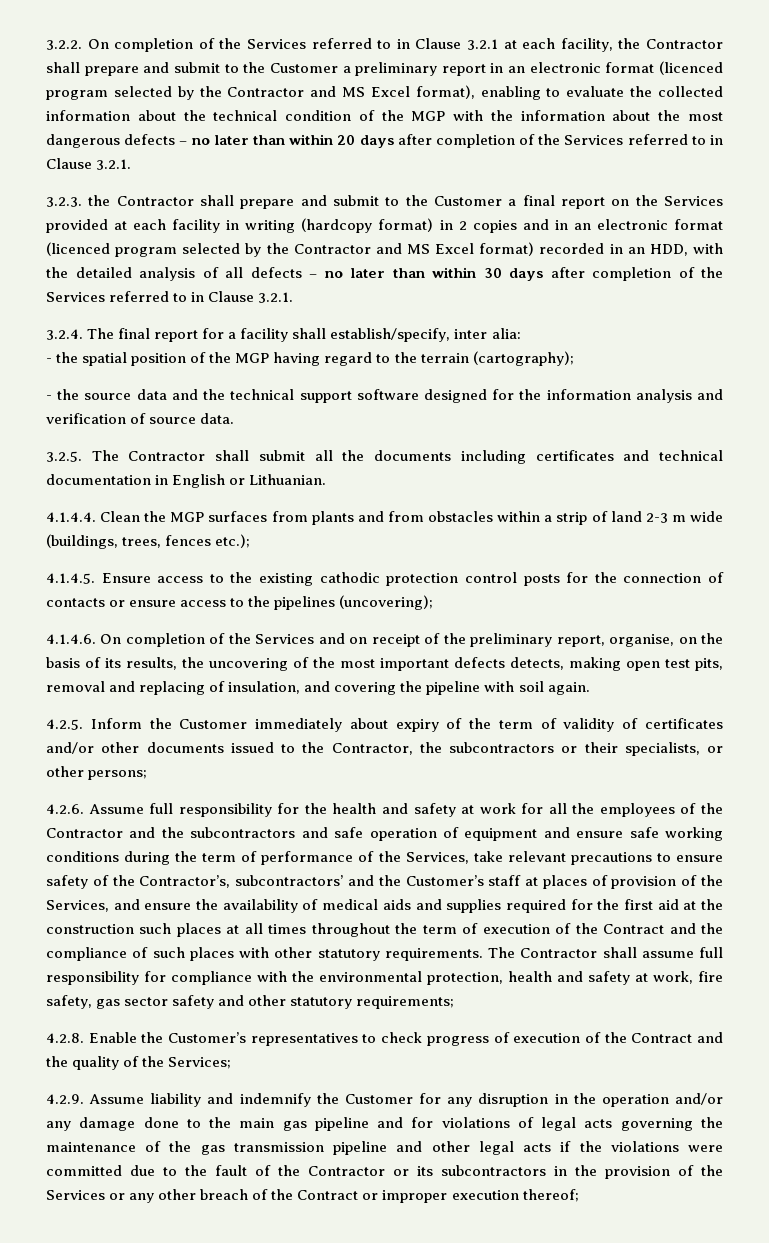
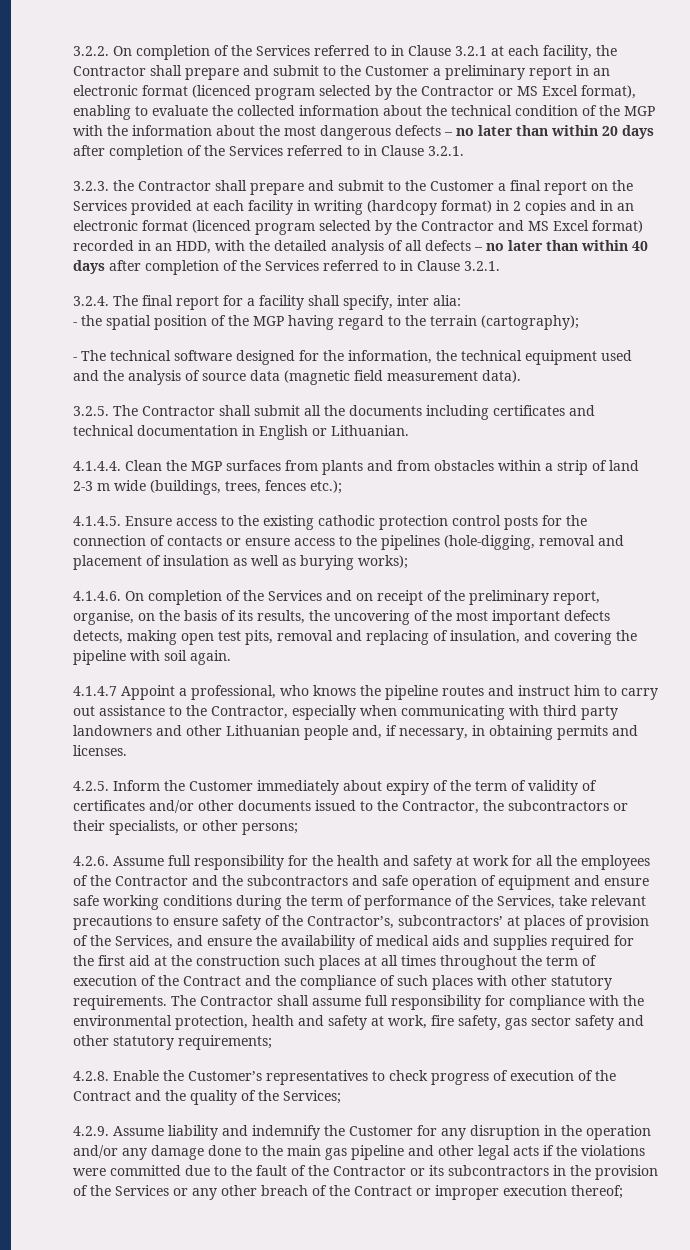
[310,86,337,97] and -> [498,88,513,96] or
[483,268,502,278] 30 -> [632,241,648,251] 40
[330,328,451,342] establish/specify, -> [343,295,393,310] specify,
[57,389,723,403] [46,413,235,424] the source data and the technical support software designed for the information analysis and verification of source data. -> [81,350,632,365] [73,370,521,385] The technical software designed for the information, the technical equipment used and the analysis of source data (magnetic field measurement data).
[339,595,434,610] (uncovering); -> [444,535,624,550] [73,555,408,570] (hole-digging, removal and placement of insulation as well as burying works);
(590, 688) none -> [73,685,658,700] [73,705,618,720] [73,725,638,740] [73,745,127,756] // 4.1.4.7 Appoint a professional, who knows the pipeline routes and instruct him to carry out assistance to the Contractor, especially when communicating with third party landowners and other Lithuanian people and, if necessary, in obtaining permits and licenses.
[347,875,522,886] and the Customer’s staff -> (503, 920) none
[411,1117,723,1131] [46,1141,423,1155] for violations of legal acts governing the maintenance of the gas transmission pipeline and -> (434, 1150) none

